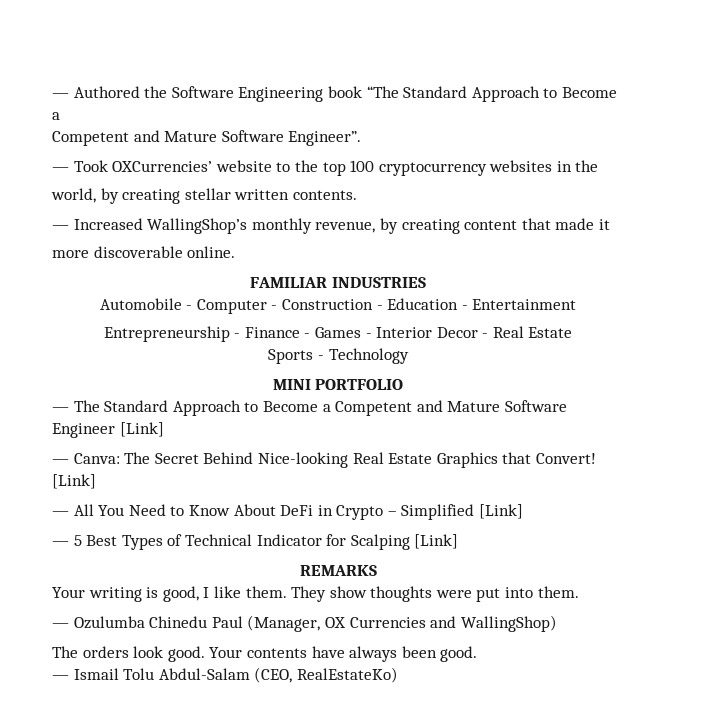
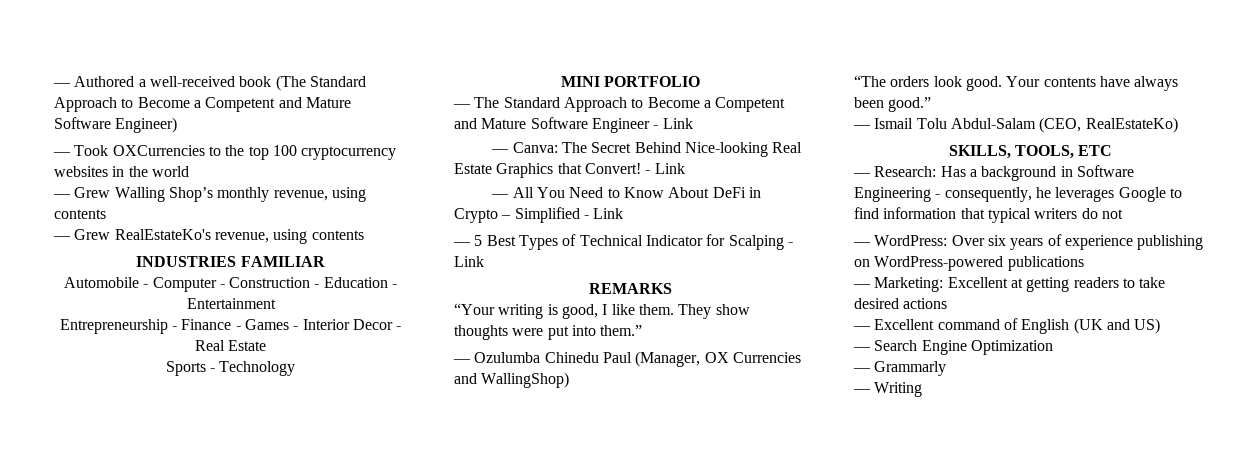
[144,86,617,102] [52,112,60,120] [52,130,362,146] the Software Engineering book “The Standard Approach to Become a // Competent and Mature Software Engineer”. -> [138,75,366,91] [54,97,351,112] [54,117,178,133] a well-received book (The Standard Approach to Become a Competent and Mature Software Engineer)
[112,160,272,172] OXCurrencies’ website -> [112,145,205,156] OXCurrencies
[51,188,357,204] [52,218,610,234] [52,246,236,258] // world, by creating stellar written contents. // — Increased WallingShop’s monthly revenue, by creating content that made it // more discoverable online. // -> [151,166,189,177] [53,187,366,202] [54,209,106,219] [53,229,364,244] [136,256,237,267] world // — Grew Walling Shop’s monthly revenue, using contents // — Grew RealEstateKo's revenue, using contents // INDUSTRIES
[331,277,426,288] INDUSTRIES -> (325, 261) none
[119,422,164,437] [Link] -> [653,118,693,129] - Link
[52,474,96,489] [Link] -> [645,163,685,174] - Link
[479,504,524,519] [Link] -> [583,208,624,219] - Link
[414,534,459,549] [Link] -> [787,242,793,246] [454,256,484,267] - Link
[52,587,85,598] Your -> [454,303,495,315] “Your
[537,586,579,598] them. -> [600,325,643,336] them.”
[52,646,78,658] The -> [854,75,886,87] “The
[440,646,478,662] good. -> [888,97,932,112] good.”
(398, 675) none -> [948,145,1113,159] [853,165,1134,181] [854,187,1182,202] [854,207,1123,223] [853,234,1204,250] [854,256,1084,271] [853,277,1166,292] [854,298,948,309] [853,318,1161,334] [853,340,1053,355] [853,361,947,376] [853,382,923,397] // SKILLS, TOOLS, ETC // — Research: Has a background in Software Engineering - consequently, he leverages Google to find information that typical writers do not // — WordPress: Over six years of experience publishing on WordPress-powered publications // — Marketing: Excellent at getting readers to take desired actions // — Excellent command of English (UK and US) // — Search Engine Optimization // — Grammarly // — Writing

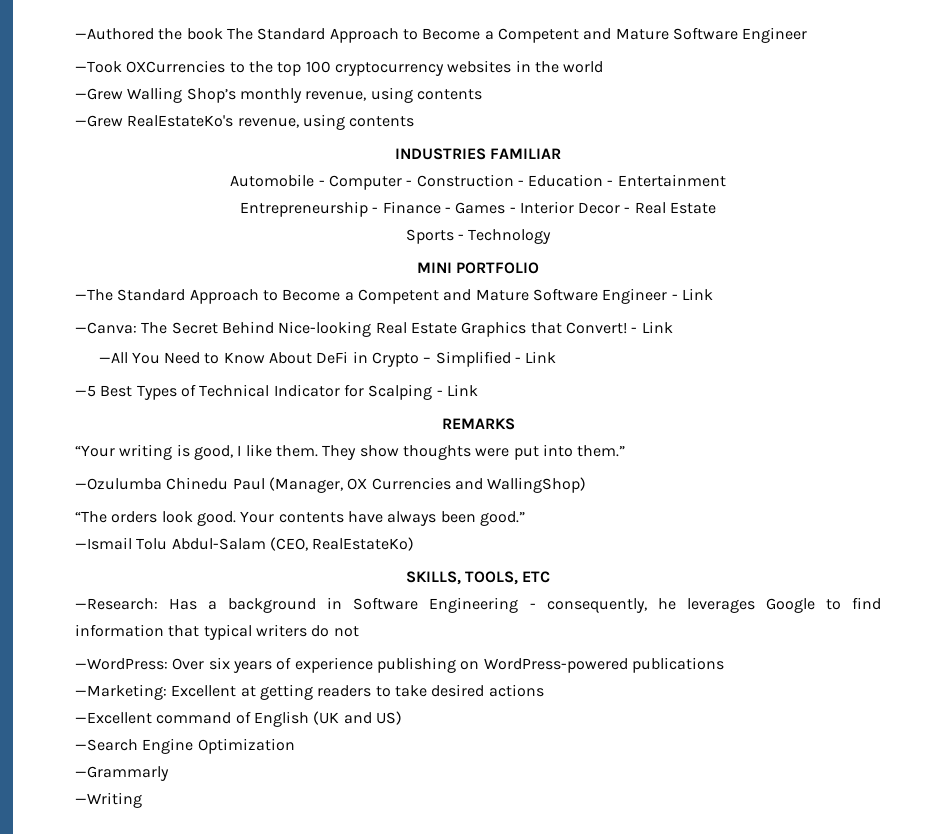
[53,75,366,91] [54,97,351,112] [54,117,178,133] [53,145,109,156] — Authored a well-received book (The Standard Approach to Become a Competent and Mature Software Engineer) // — Took -> [75,27,808,43] [75,61,122,73] —Authored the book The Standard Approach to Become a Competent and Mature Software Engineer // —Took
[53,187,111,198] — Grew -> [75,88,123,100] —Grew
[53,229,111,240] — Grew -> [75,115,123,127] —Grew
[453,97,500,108] — The -> [75,289,113,301] —The
[491,142,558,153] — Canva: -> [75,322,137,334] —Canva:
[491,187,534,198] — All -> [98,352,128,363] —All
[453,235,483,246] — 5 -> [75,385,96,397] —5
[453,352,541,363] — Ozulumba -> [75,478,162,490] —Ozulumba
[853,118,914,129] — Ismail -> [75,537,132,550] —Ismail
[853,166,937,177] — Research: -> [75,598,158,610] —Research:
[853,235,948,246] — WordPress: -> [75,658,168,670] —WordPress:
[853,277,944,292] — Marketing: -> [75,684,167,700] —Marketing:
[853,319,935,330] — Excellent -> [75,712,152,724] —Excellent
[853,340,918,351] — Search -> [75,739,138,751] —Search
[853,361,947,376] [853,382,923,397] — Grammarly // — Writing -> [75,766,169,781] [75,792,142,808] —Grammarly // —Writing

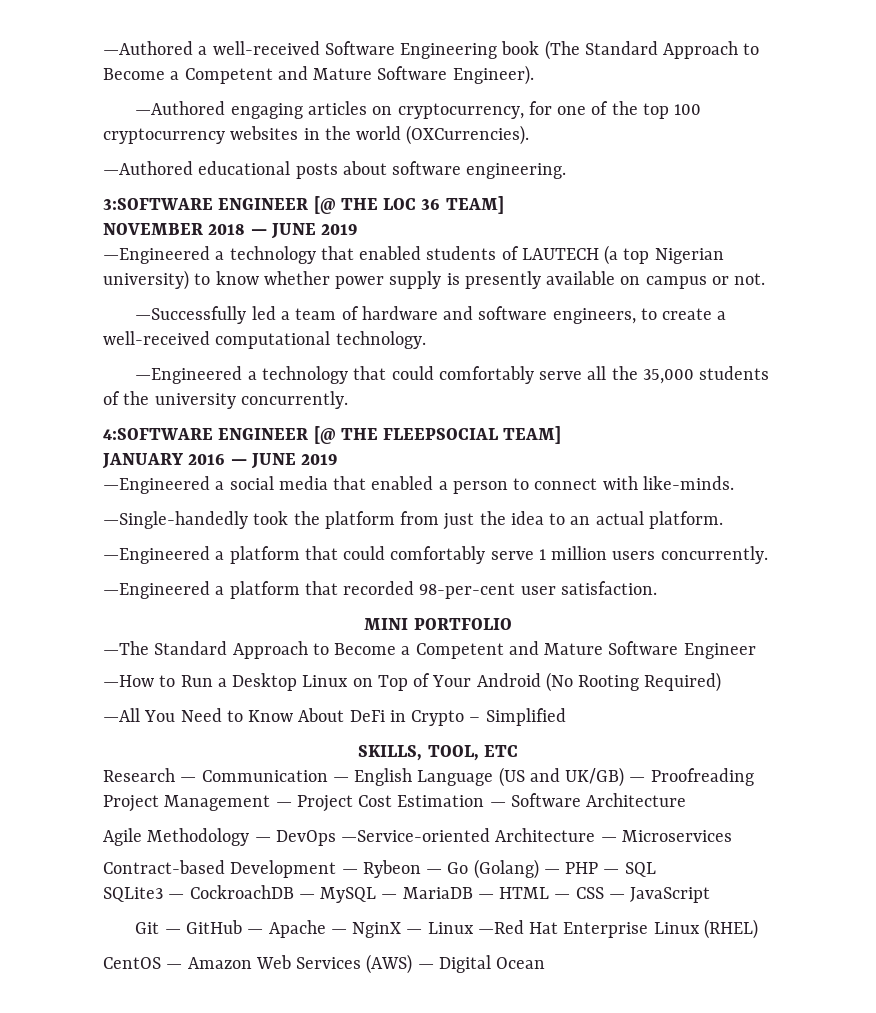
[75,27,808,43] [75,60,245,73] —Authored the book The Standard Approach to Become a Competent and Mature Software Engineer // —Took OXCurrencies to -> [103,40,760,60] [103,65,534,85] [135,101,609,119] —Authored a well-received Software Engineering book (The Standard Approach to Become a Competent and Mature Software Engineer). // —Authored engaging articles on cryptocurrency, for one of
[75,87,482,103] [75,114,415,130] [394,148,562,160] [230,174,726,190] [239,201,717,217] [405,229,552,244] // —Grew Walling Shop’s monthly revenue, using contents // —Grew RealEstateKo's revenue, using contents // INDUSTRIES FAMILIAR // Automobile - Computer - Construction - Education - Entertainment // Entrepreneurship - Finance - Games - Interior Decor - Real Estate // Sports - Technology -> [406,125,530,145] [103,161,567,179] [103,196,504,214] [103,223,359,239] [103,245,724,265] [103,270,766,290] [135,306,727,324] [103,331,426,349] [135,366,770,384] [103,391,348,409] [103,426,562,444] [102,453,339,469] [103,476,734,494] [103,511,723,530] [103,546,768,564] [103,581,657,599] (OXCurrencies). // —Authored educational posts about software engineering. // 3:SOFTWARE ENGINEER [@ THE LOC 36 TEAM] // NOVEMBER 2018 — JUNE 2019 // —Engineered a technology that enabled students of LAUTECH (a top Nigerian university) to know whether power supply is presently available on campus or not. // —Successfully led a team of hardware and software engineers, to create a well-received computational technology. // —Engineered a technology that could comfortably serve all the 35,000 students of the university concurrently. // 4:SOFTWARE ENGINEER [@ THE FLEEPSOCIAL TEAM] // JANUARY 2016 — JUNE 2019 // —Engineered a social media that enabled a person to connect with like-minds. // —Single-handedly took the platform from just the idea to an actual platform. // —Engineered a platform that could comfortably serve 1 million users concurrently. // —Engineered a platform that recorded 98-per-cent user satisfaction.
[671,288,713,300] [75,321,673,337] - Link // —Canva: The Secret Behind Nice-looking Real Estate Graphics that Convert! - Link -> [103,672,722,692] // —How to Run a Desktop Linux on Top of Your Android (No Rooting Required)
[515,351,557,363] [75,384,478,400] [441,418,515,430] [75,444,626,460] [75,477,587,493] [75,511,525,526] [75,537,415,551] - Link // —5 Best Types of Technical Indicator for Scalping - Link // REMARKS // “Your writing is good, I like them. They show thoughts were put into them.” // —Ozulumba Chinedu Paul (Manager, OX Currencies and WallingShop) // “The orders look good. Your contents have always been good.” // —Ismail Tolu Abdul-Salam (CEO, RealEstateKo) -> (566, 717) none
[465,571,518,585] TOOLS, -> [427,745,479,761] TOOL,
[75,597,882,613] [75,624,359,640] [75,657,724,673] [75,684,544,700] [75,711,402,727] [75,738,295,754] [75,766,169,781] [75,792,142,808] —Research: Has a background in Software Engineering - consequently, he leverages Google to find information that typical writers do not // —WordPress: Over six years of experience publishing on WordPress-powered publications // —Marketing: Excellent at getting readers to take desired actions // —Excellent command of English (UK and US) // —Search Engine Optimization // —Grammarly // —Writing -> [103,767,754,787] [103,793,687,812] [103,828,732,846] [103,859,656,879] [103,885,711,903] [135,919,758,939] [103,954,546,974] Research — Communication — English Language (US and UK/GB) — Proofreading Project Management — Project Cost Estimation — Software Architecture // Agile Methodology — DevOps —Service-oriented Architecture — Microservices // Contract-based Development — Rybeon — Go (Golang) — PHP — SQL // SQLite3 — CockroachDB — MySQL — MariaDB — HTML — CSS — JavaScript // Git — GitHub — Apache — NginX — Linux —Red Hat Enterprise Linux (RHEL) // CentOS — Amazon Web Services (AWS) — Digital Ocean

